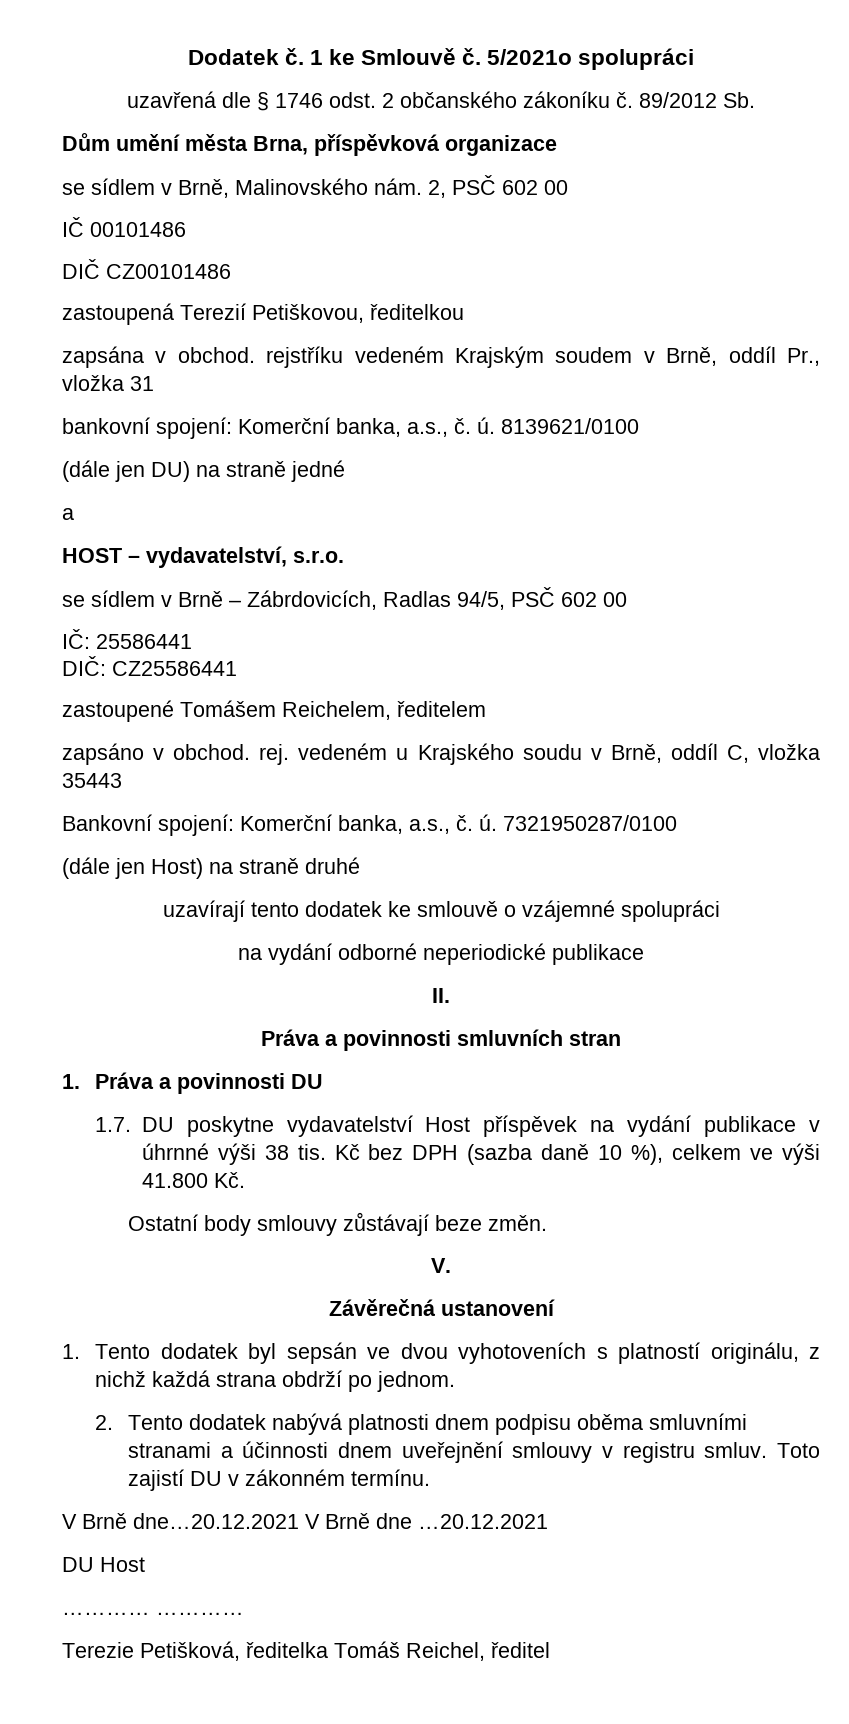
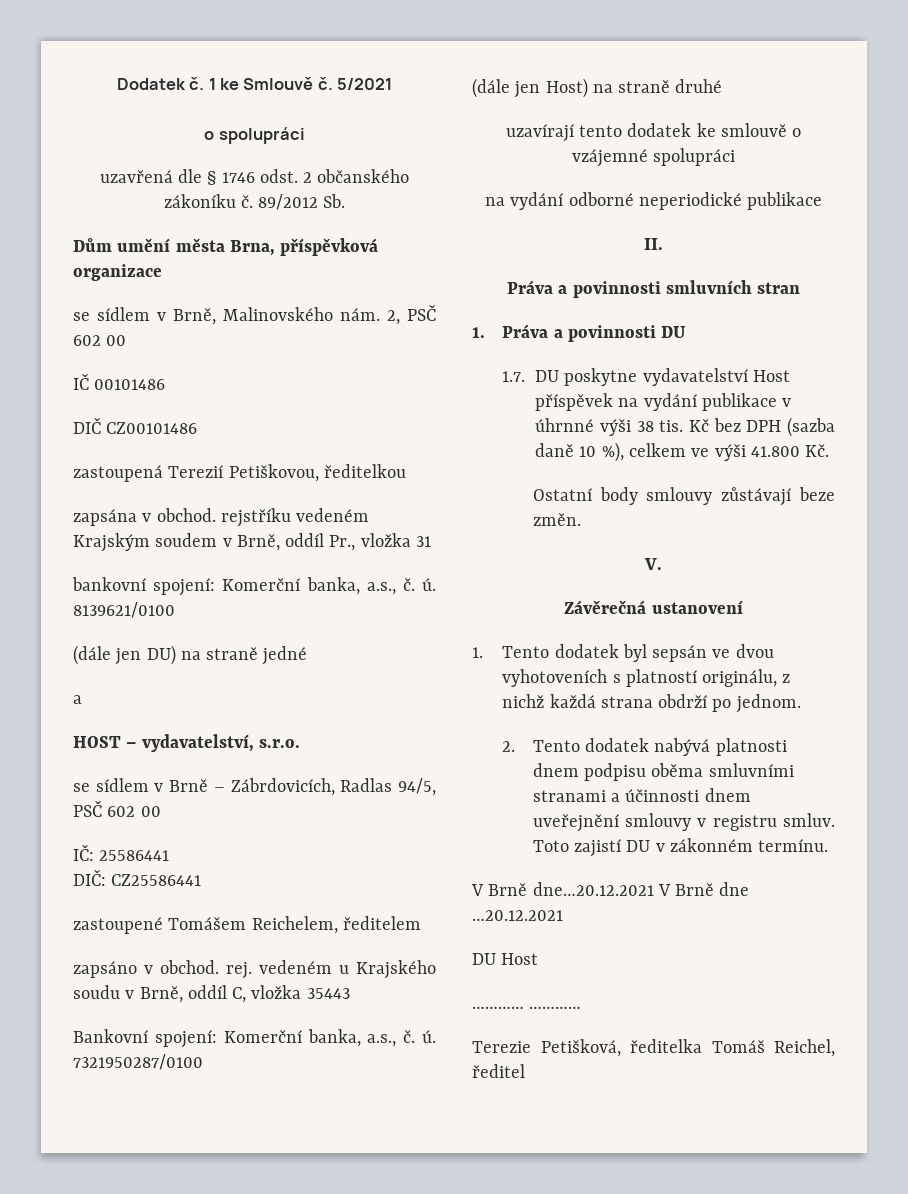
[487,49,573,65] 5/2021o -> [337,78,393,90] [204,131,215,140] 5/2021 // o

